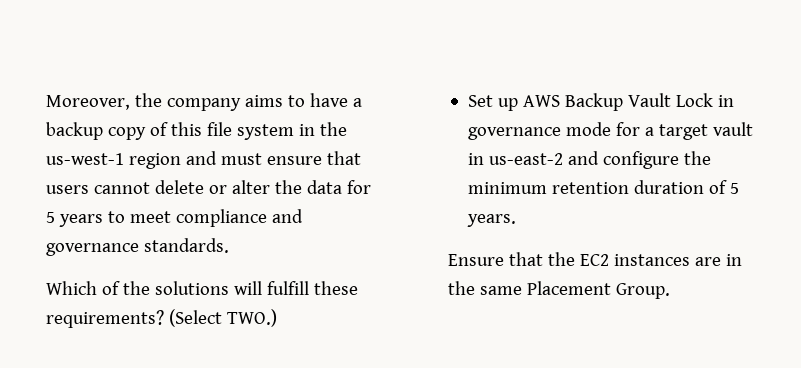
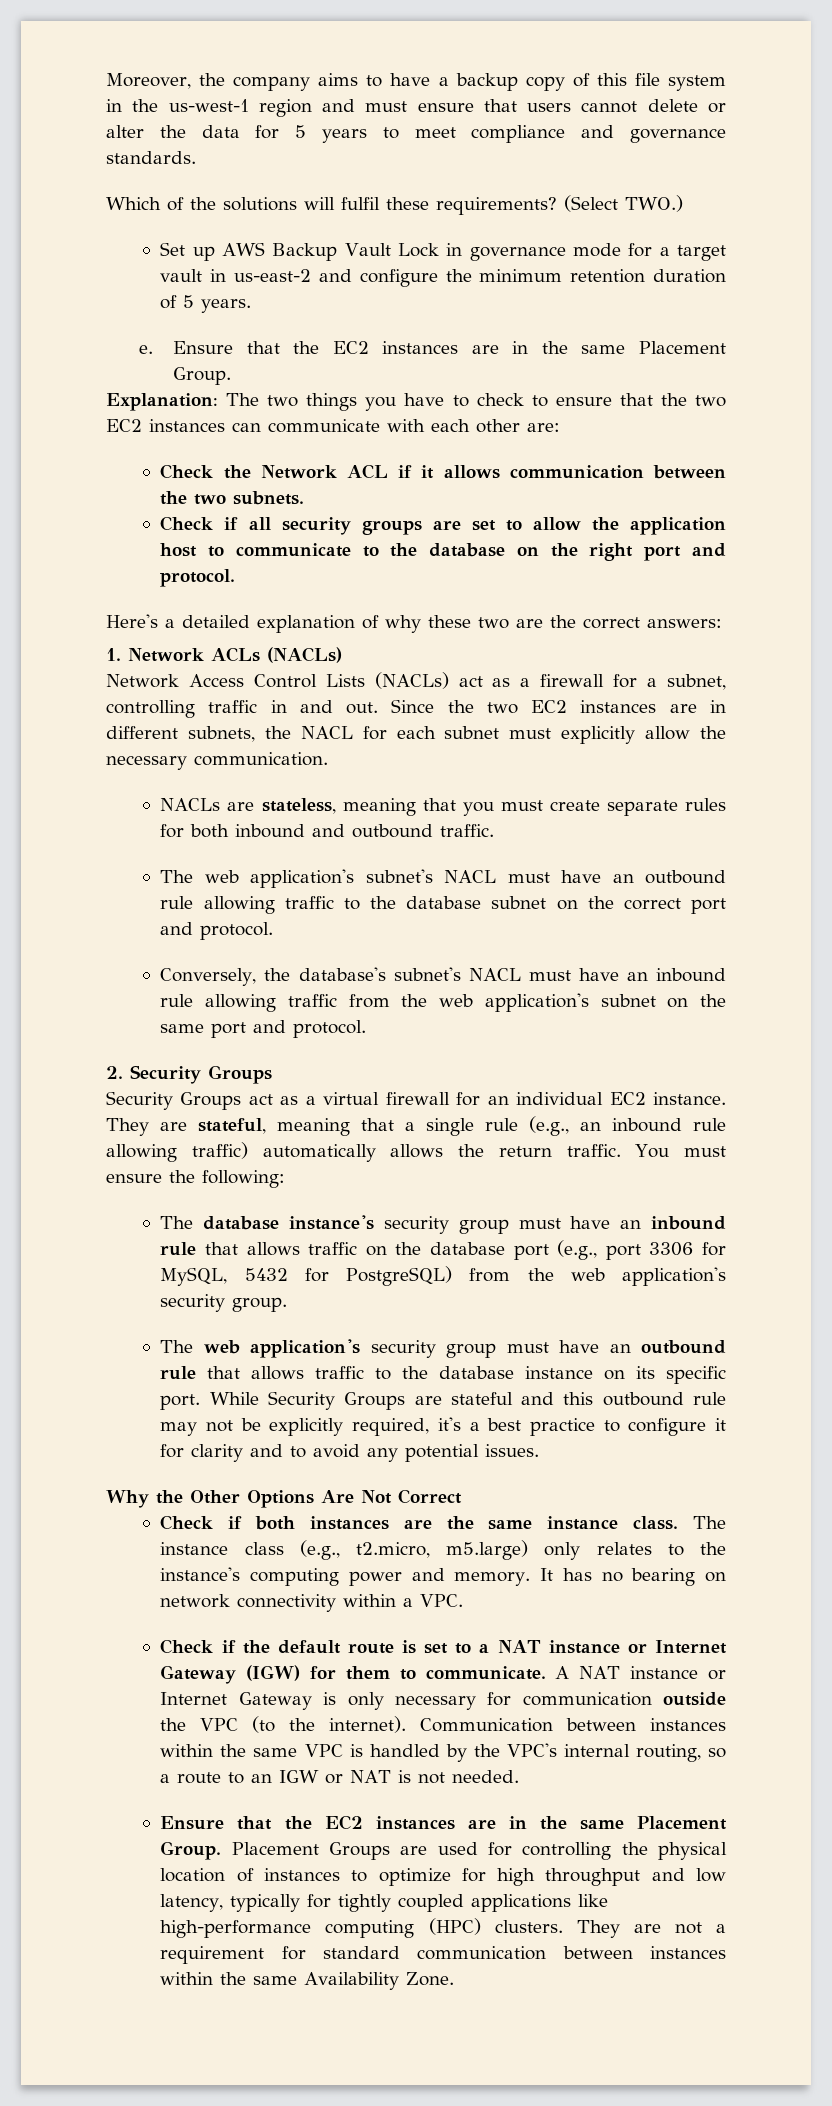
[266,281,309,295] fulfill -> [341,197,380,210] fulfil
(516, 220) none -> [139,345,154,354] e.
(670, 291) none -> [106,393,726,411] [106,419,560,433] [160,464,727,479] [160,491,305,505] [160,516,727,535] [160,543,727,561] [160,569,236,587] [106,614,722,633] [106,647,342,663] [106,672,727,690] [106,699,726,718] [106,726,726,744] [106,752,328,770] [160,798,727,816] [160,824,495,838] [160,869,727,888] [160,896,727,914] [160,922,274,940] [160,967,727,986] [160,993,726,1012] [160,1020,367,1038] [106,1065,272,1084] [106,1091,726,1110] [106,1116,726,1136] [106,1142,726,1162] [106,1170,285,1188] [160,1215,727,1234] [160,1240,727,1260] [160,1266,726,1286] [160,1294,288,1312] [160,1339,727,1358] [160,1366,726,1384] [160,1391,726,1410] [160,1417,727,1436] [160,1444,540,1462] [106,1489,462,1508] [160,1515,726,1530] [160,1540,727,1560] [160,1567,727,1586] [160,1594,464,1612] [160,1639,727,1654] [160,1665,727,1684] [160,1692,726,1710] [160,1716,726,1733] [160,1743,726,1762] [160,1770,520,1784] [160,1815,728,1830] [160,1841,728,1860] [160,1868,726,1886] [160,1894,609,1912] [160,1918,726,1938] [160,1946,726,1964] [160,1972,455,1990] // Explanation: The two things you have to check to ensure that the two EC2 instances can communicate with each other are: // Check the Network ACL if it allows communication between the two subnets. // Check if all security groups are set to allow the application host to communicate to the database on the right port and protocol. // Here's a detailed explanation of why these two are the correct answers: // 1. Network ACLs (NACLs) // Network Access Control Lists (NACLs) act as a firewall for a subnet, controlling traffic in and out. Since the two EC2 instances are in different subnets, the NACL for each subnet must explicitly allow the necessary communication. // NACLs are stateless, meaning that you must create separate rules for both inbound and outbound traffic. // The web application's subnet's NACL must have an outbound rule allowing traffic to the database subnet on the correct port and protocol. // Conversely, the database's subnet's NACL must have an inbound rule allowing traffic from the web application's subnet on the same port and protocol. // 2. Security Groups // Security Groups act as a virtual firewall for an individual EC2 instance. They are stateful, meaning that a single rule (e.g., an inbound rule allowing traffic) automatically allows the return traffic. You must ensure the following: // The database instance's security group must have an inbound rule that allows traffic on the database port (e.g., port 3306 for MySQL, 5432 for PostgreSQL) from the web application's security group. // The web application's security group must have an outbound rule that allows traffic to the database instance on its specific port. While Security Groups are stateful and this outbound rule may not be explicitly required, it's a best practice to configure it for clarity and to avoid any potential issues. // Why the Other Options Are Not Correct // Check if both instances are the same instance class. The instance class (e.g., t2.micro, m5.large) only relates to the instance's computing power and memory. It has no bearing on network connectivity within a VPC. // Check if the default route is set to a NAT instance or Internet Gateway (IGW) for them to communicate. A NAT instance or Internet Gateway is only necessary for communication outside the VPC (to the internet). Communication between instances within the same VPC is handled by the VPC's internal routing, so a route to an IGW or NAT is not needed. // Ensure that the EC2 instances are in the same Placement Group. Placement Groups are used for controlling the physical location of instances to optimize for high throughput and low latency, typically for tightly coupled applications like high-performance computing (HPC) clusters. They are not a requirement for standard communication between instances within the same Availability Zone.

